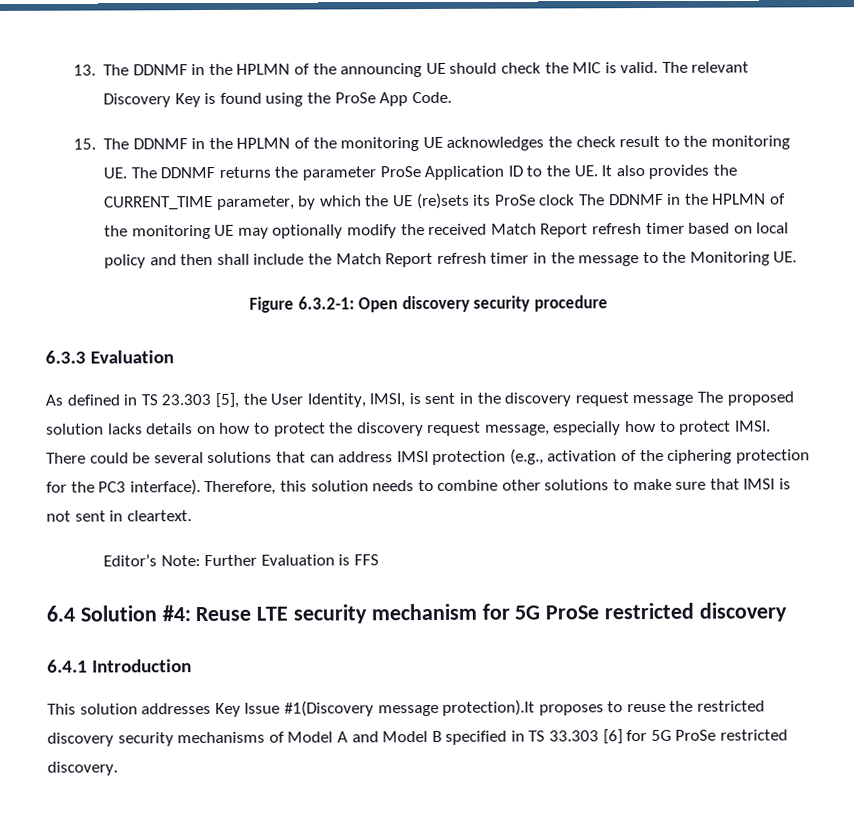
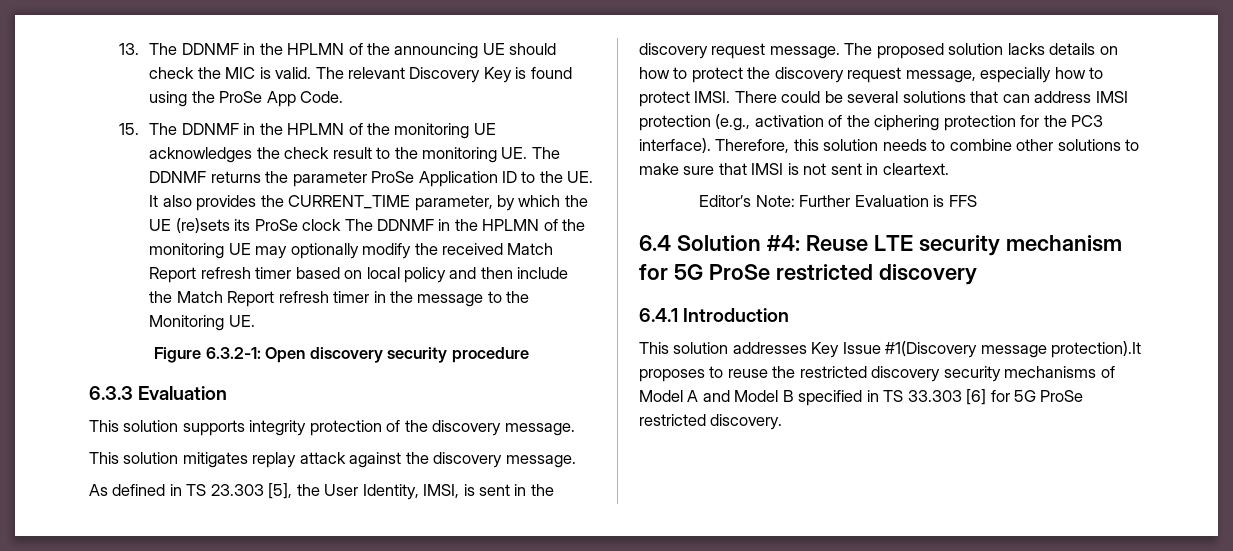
[216,253,250,265] shall -> (513, 273) none
(175, 357) none -> [89,420,575,436] [89,452,576,468] // This solution supports integrity protection of the discovery message. // This solution mitigates replay attack against the discovery message.
[632,394,694,407] message -> [769,46,840,59] message.

